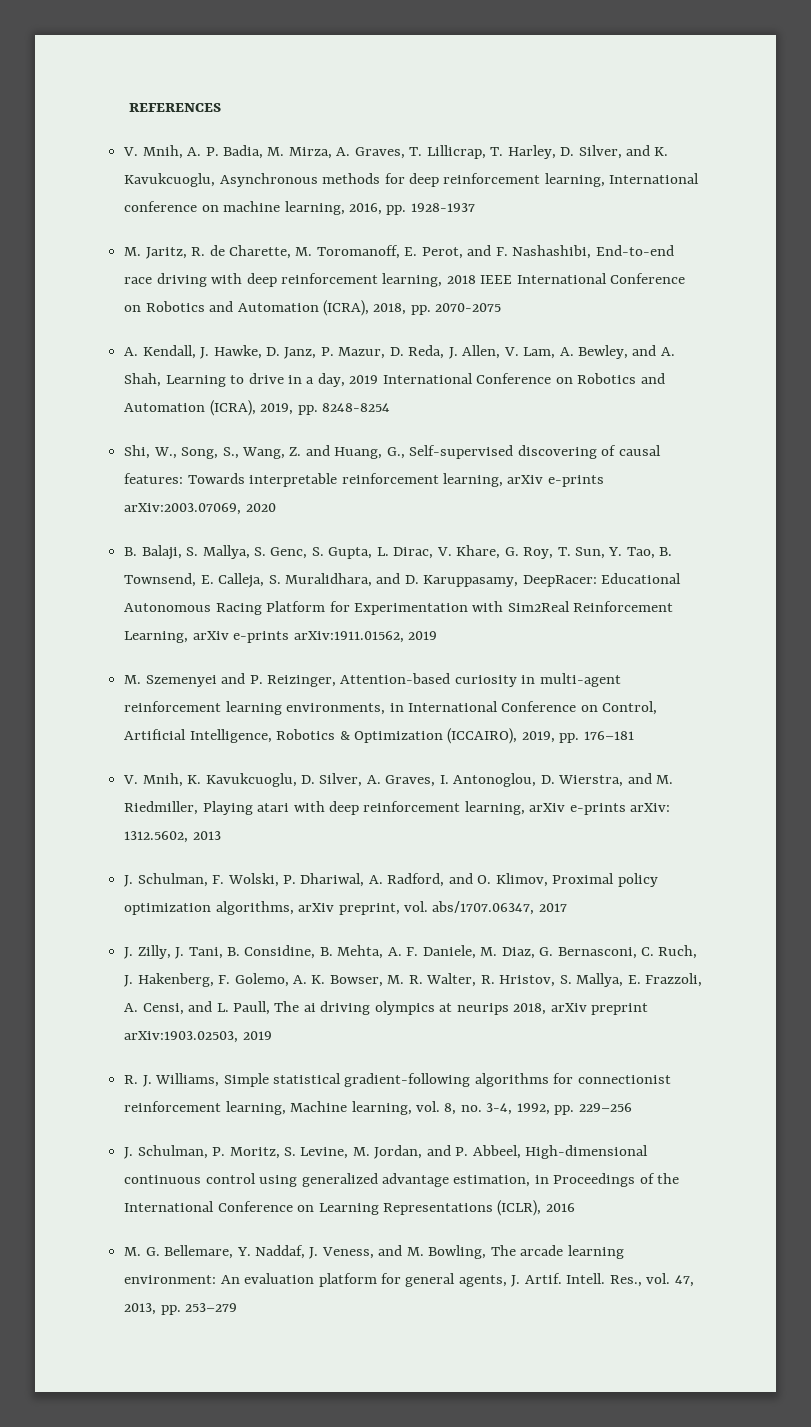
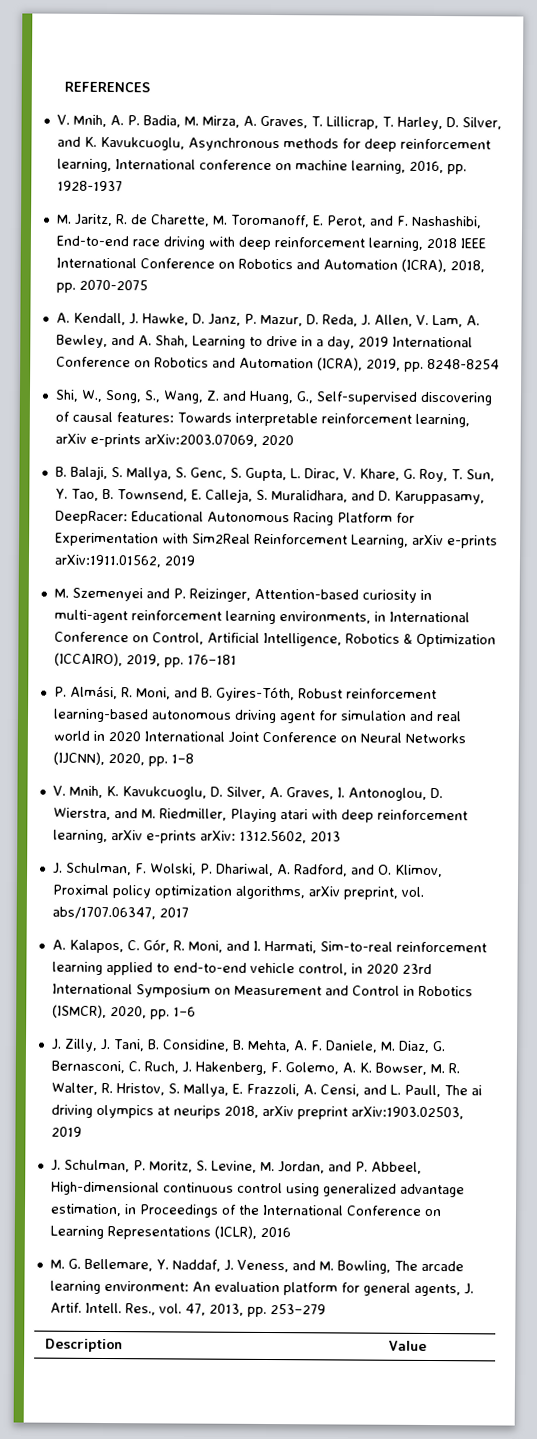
(634, 735) none -> [53,685,437,702] [52,708,462,724] [52,730,466,744] [52,751,194,767] // P. Almási, R. Moni, and B. Gyires-Tóth, Robust reinforcement learning-based autonomous driving agent for simulation and real world in 2020 International Joint Conference on Neural Networks (IJCNN), 2020, pp. 1–8
(567, 907) none -> [51,939,487,954] [51,961,432,976] [51,983,473,998] [51,1004,196,1020] // A. Kalapos, C. Gór, R. Moni, and I. Harmati, Sim-to-real reinforcement learning applied to end-to-end vehicle control, in 2020 23rd International Symposium on Measurement and Control in Robotics (ISMCR), 2020, pp. 1–6
[124,1073,671,1087] [124,1101,632,1115] // R. J. Williams, Simple statistical gradient-following algorithms for connectionist reinforcement learning, Machine learning, vol. 8, no. 3-4, 1992, pp. 229–256 -> (82, 1131) none
(238, 1307) none -> [45,1338,124,1353] [388,1340,427,1351] // Description | Value

